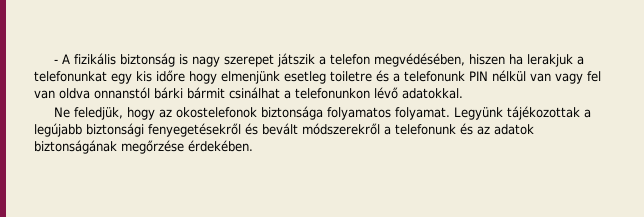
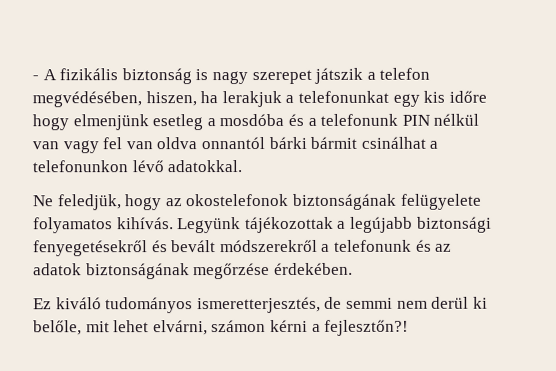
[468,54,505,65] hiszen -> [145,91,197,107] hiszen,
[330,71,372,82] toiletre -> [206,113,285,127] a mosdóba
[94,87,150,99] onnanstól -> [200,137,265,150] onnantól
[260,106,450,120] biztonsága folyamatos folyamat. -> [292,193,482,210] [33,217,174,234] biztonságának felügyelete folyamatos kihívás.
(253, 146) none -> [33,296,488,314] [33,319,410,336] // Ez kiváló tudományos ismeretterjesztés, de semmi nem derül ki belőle, mit lehet elvárni, számon kérni a fejlesztőn?!

